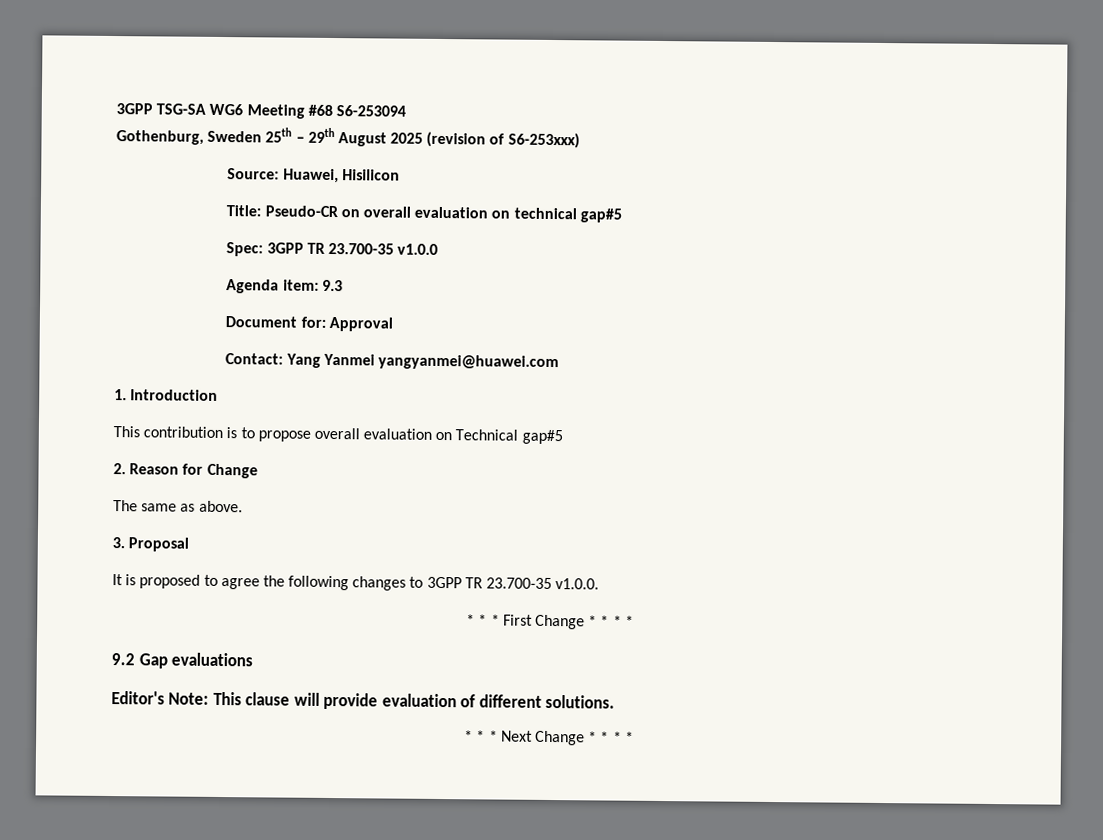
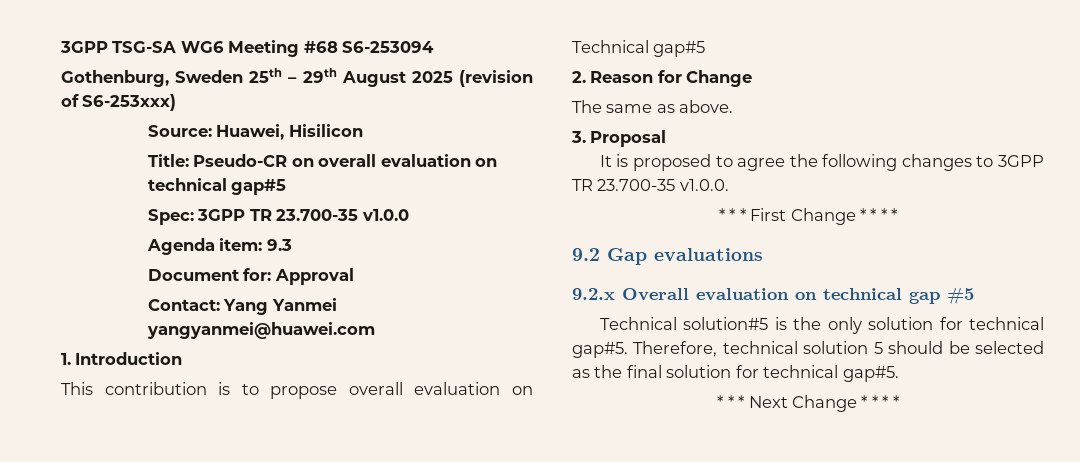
[111,691,616,710] Editor's Note: This clause will provide evaluation of different solutions. -> [572,287,974,305] [599,317,1044,334] [572,341,1044,358] [572,365,899,382] 9.2.x Overall evaluation on technical gap #5 // Technical solution#5 is the only solution for technical gap#5. Therefore, technical solution 5 should be selected as the final solution for technical gap#5.

